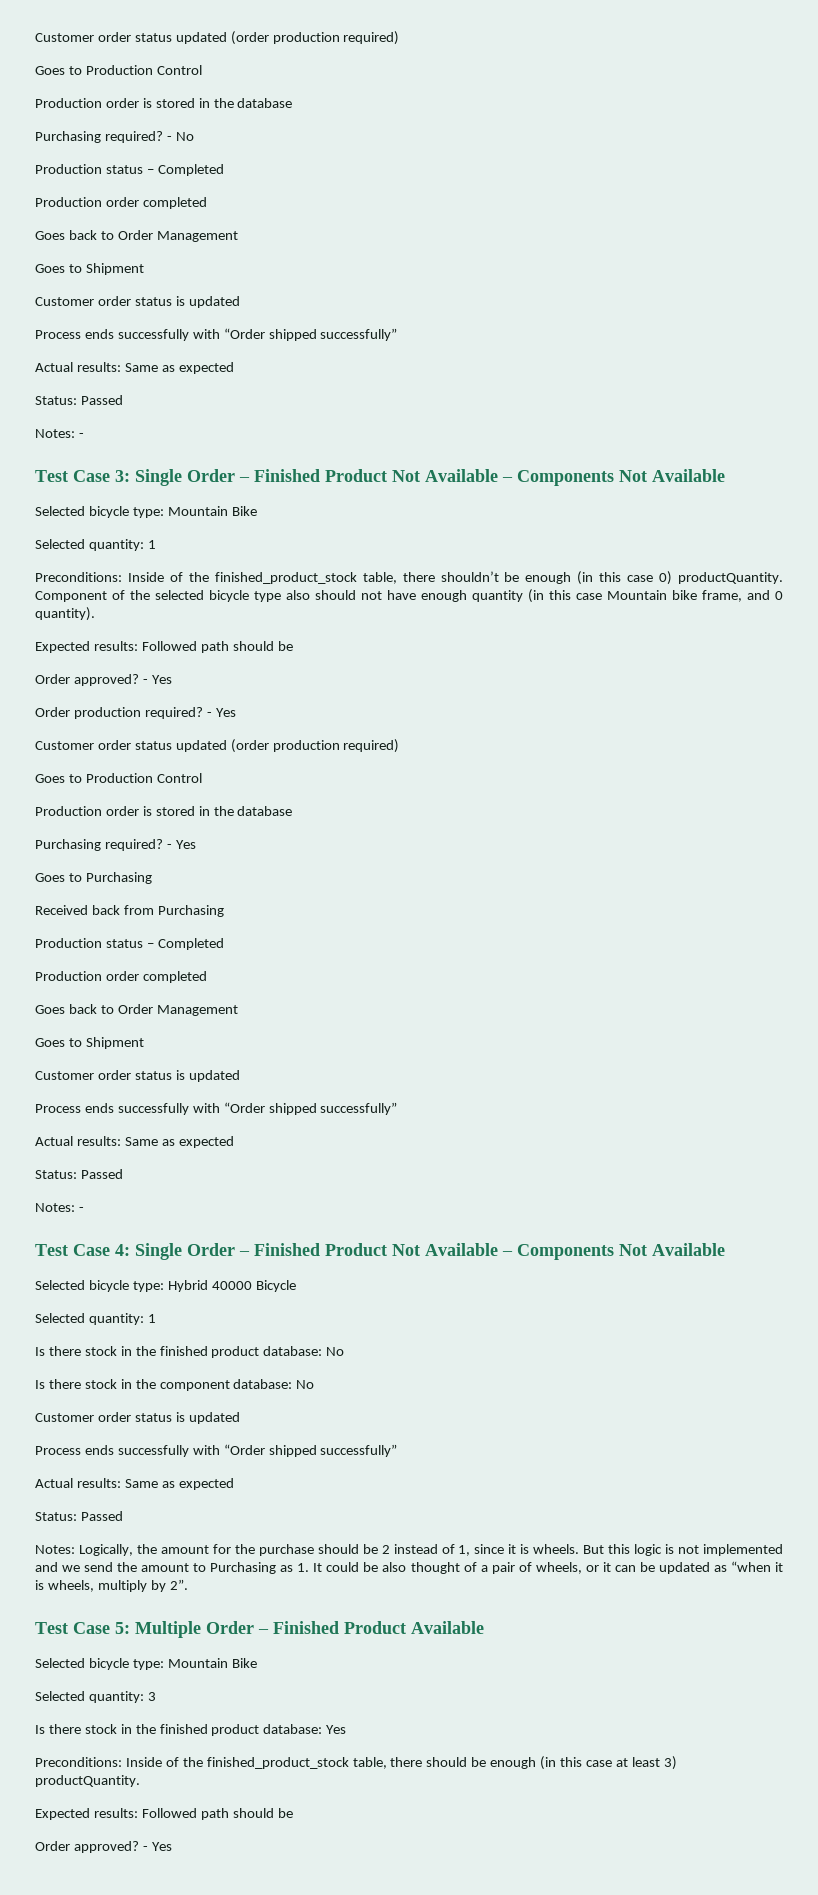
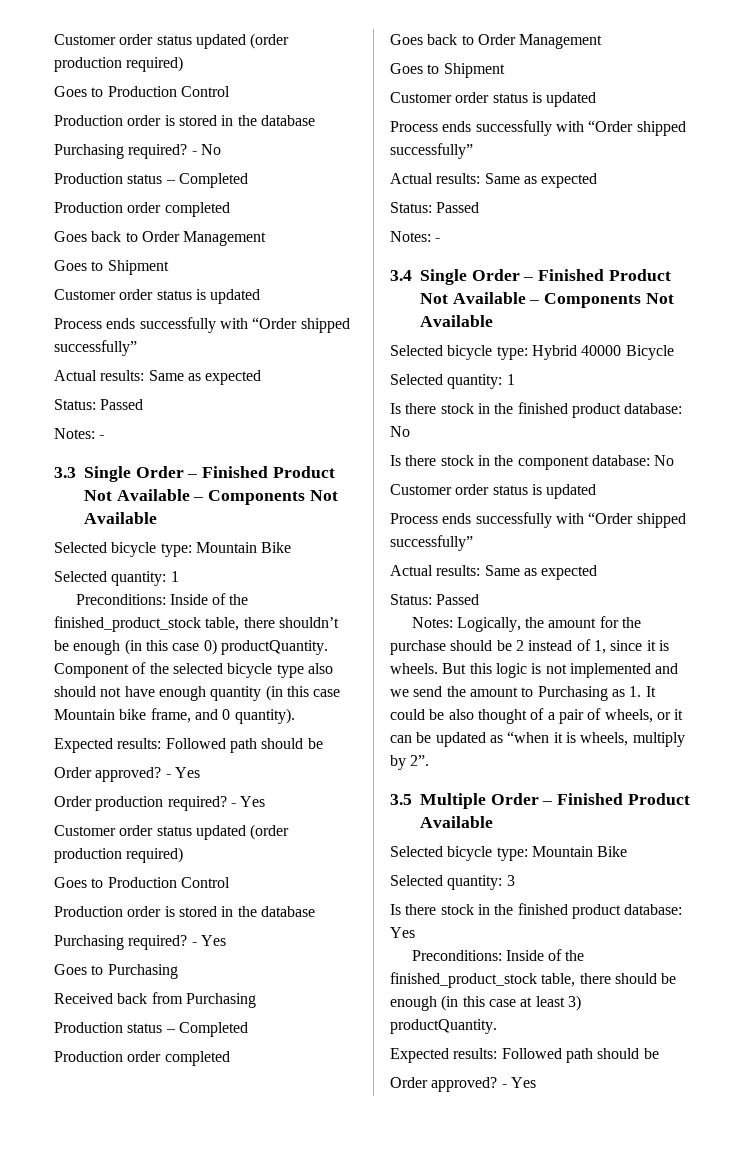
[35,470,130,482] Test Case 3: -> [54,467,76,478] 3.3
[35,1244,130,1256] Test Case 4: -> [390,270,412,281] 3.4
[35,1622,130,1634] Test Case 5: -> [390,794,412,805] 3.5

